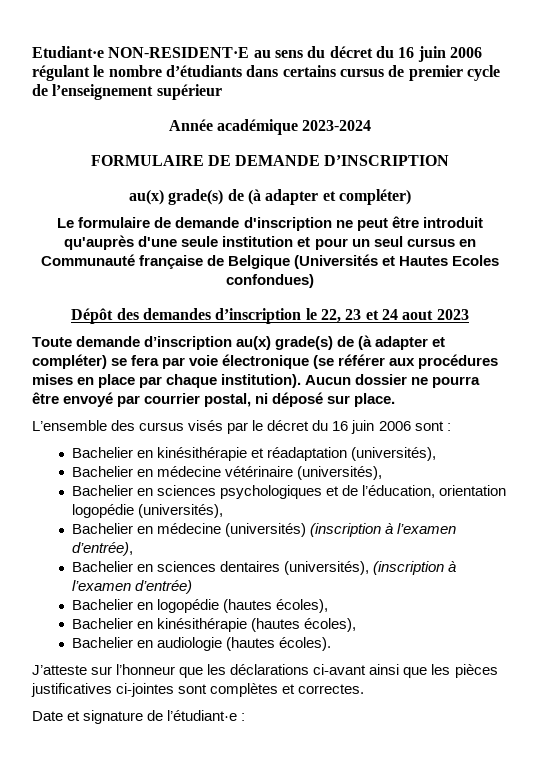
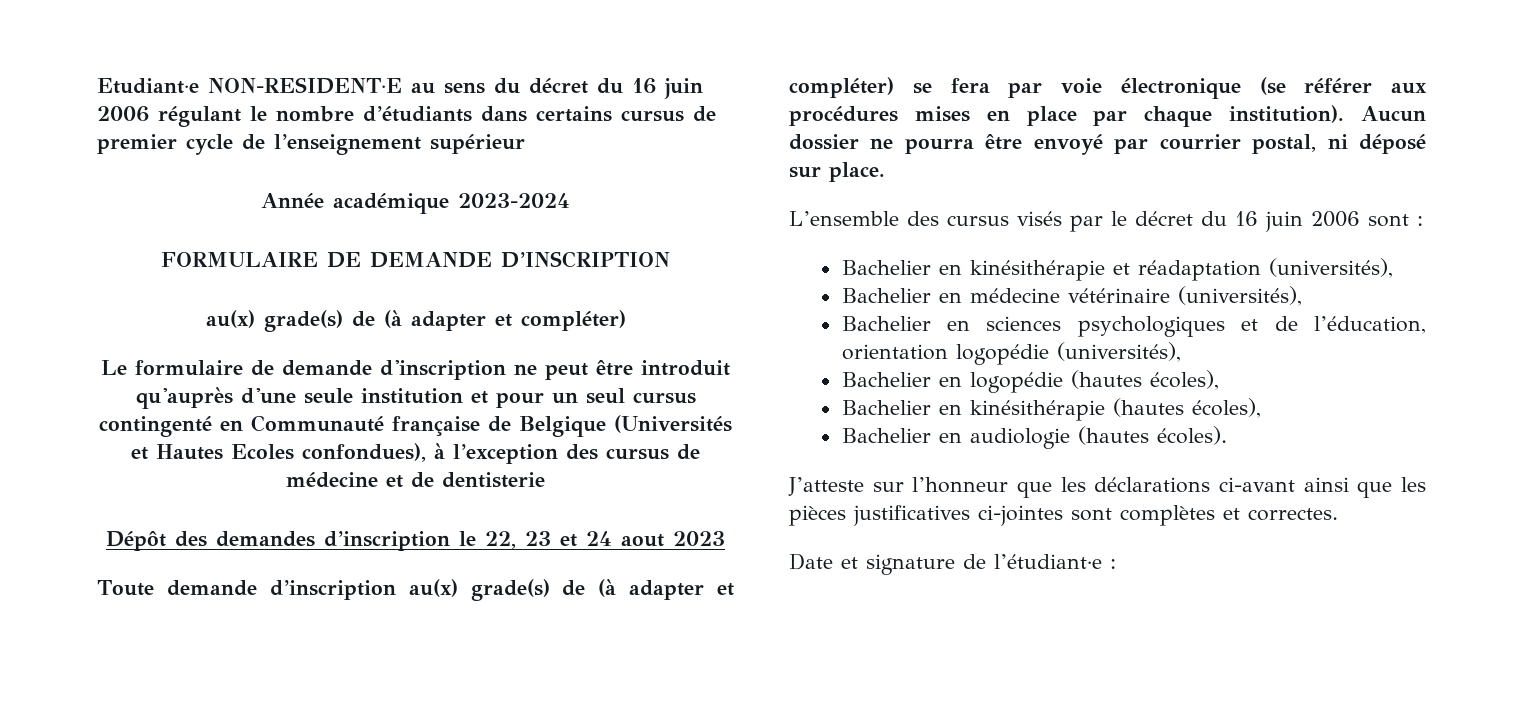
(455, 242) none -> [99,416,212,437] contingenté
[226,274,314,288] confondues) -> [302,443,700,464] [286,472,545,488] confondues), à l’exception des cursus de médecine et de dentisterie
[72,523,457,537] [72,542,134,556] [72,561,457,575] [72,580,193,594] // Bachelier en médecine (universités) (inscription à l’examen d’entrée), // Bachelier en sciences dentaires (universités), (inscription à l’examen d’entrée) -> (1181, 352) none

